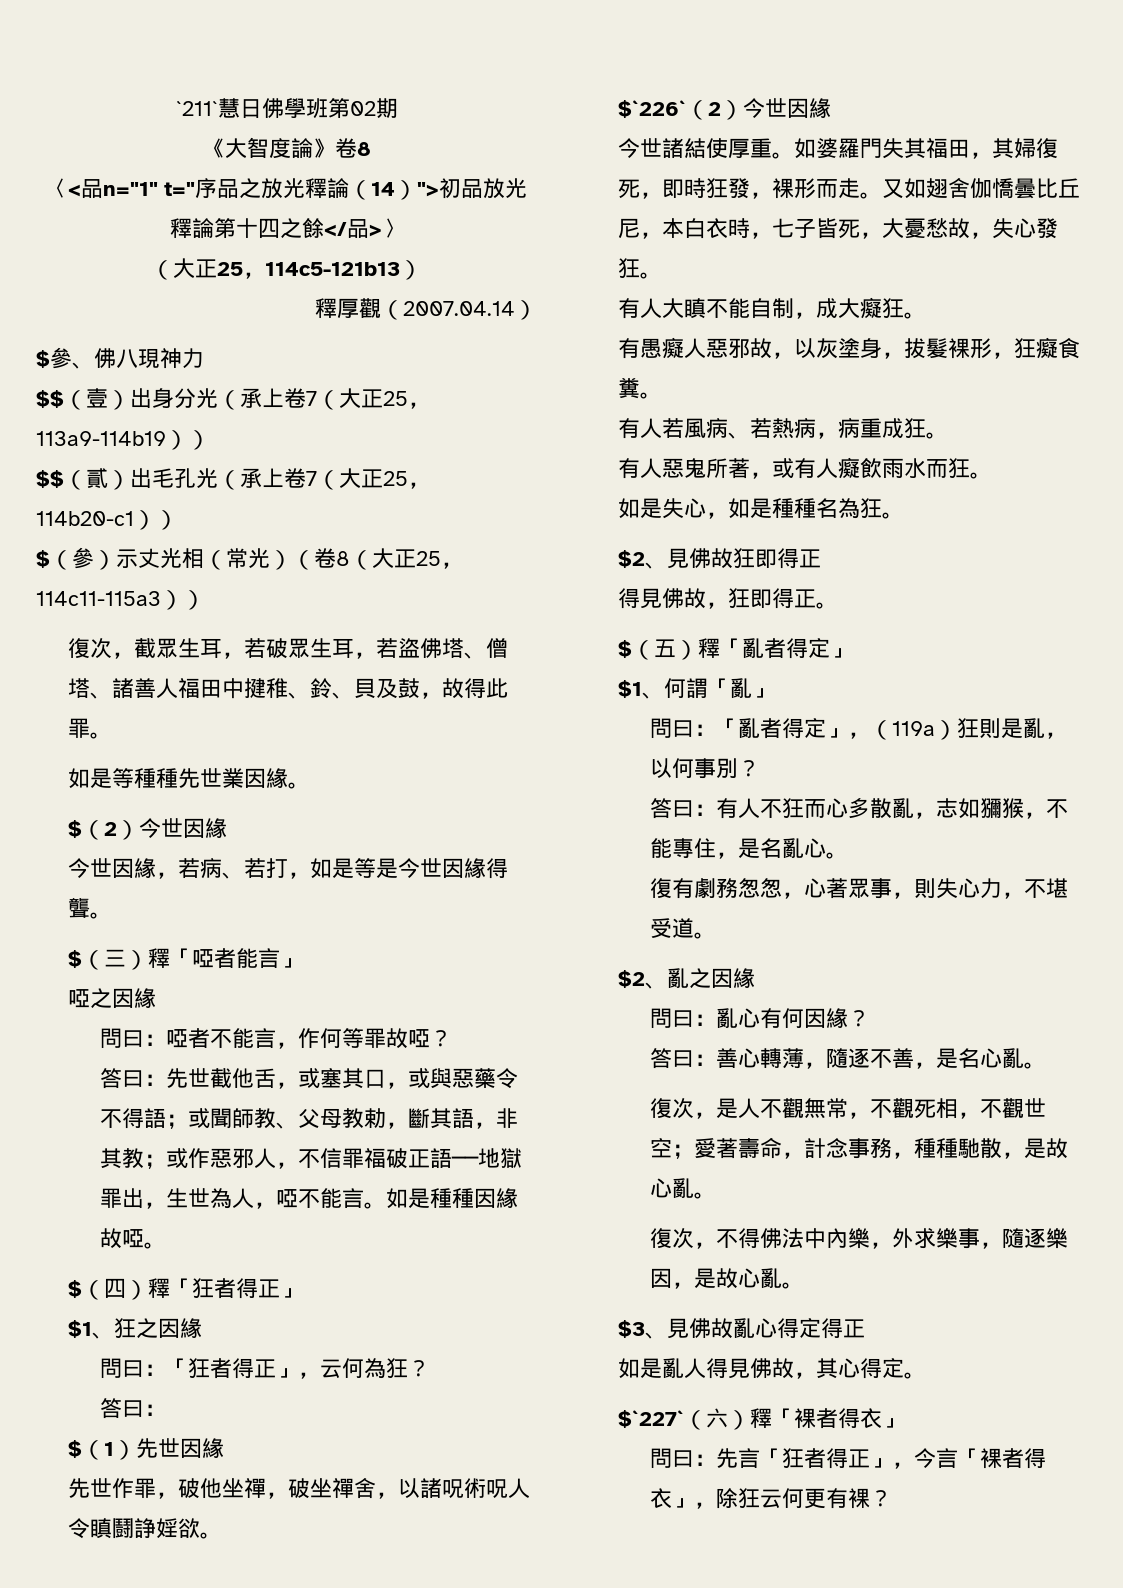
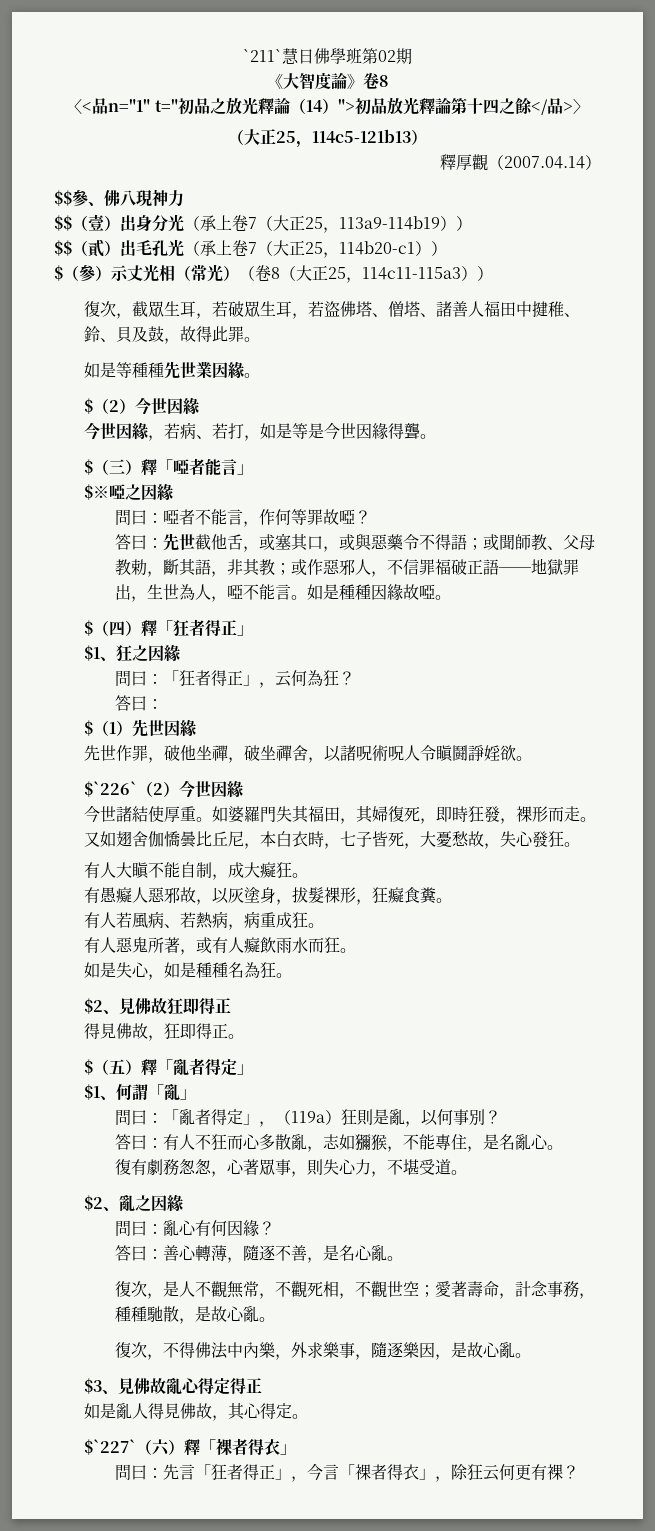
[195,178,217,198] 序 -> [177,98,194,115] 初
[36,350,50,368] $ -> [54,190,72,206] $$
(302, 963) none -> [84,484,110,500] $※

